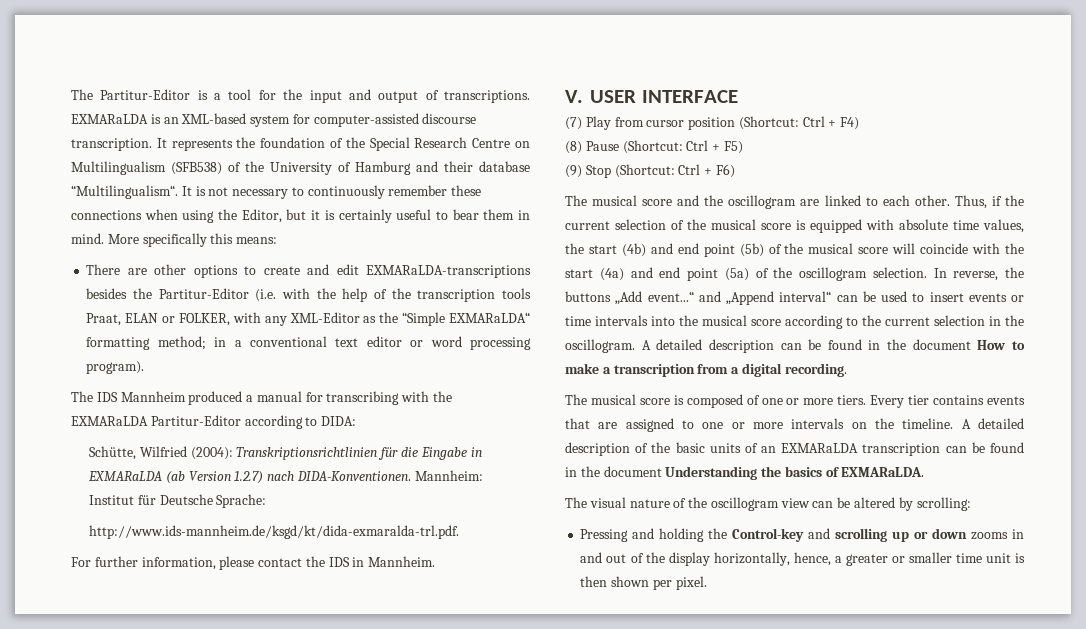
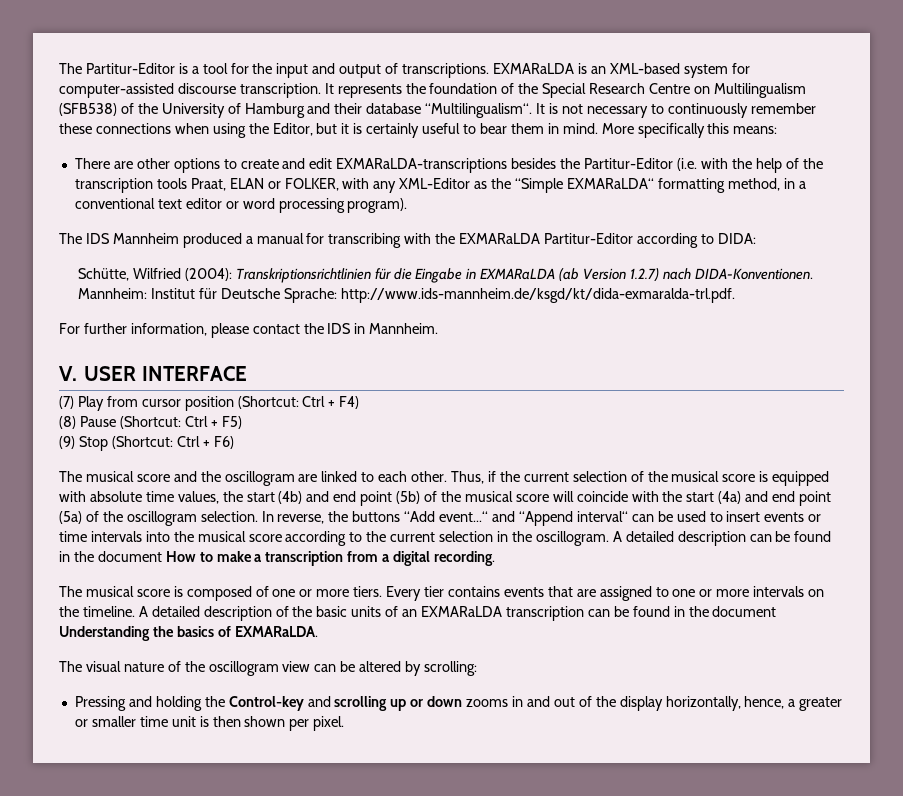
[157,336,206,350] method; -> [727,178,780,191] method,
(267, 501) // -> (337, 295) none
[615,291,643,305] „Add -> [404,511,436,522] “Add
[726,291,774,305] „Append -> [518,511,573,526] “Append

